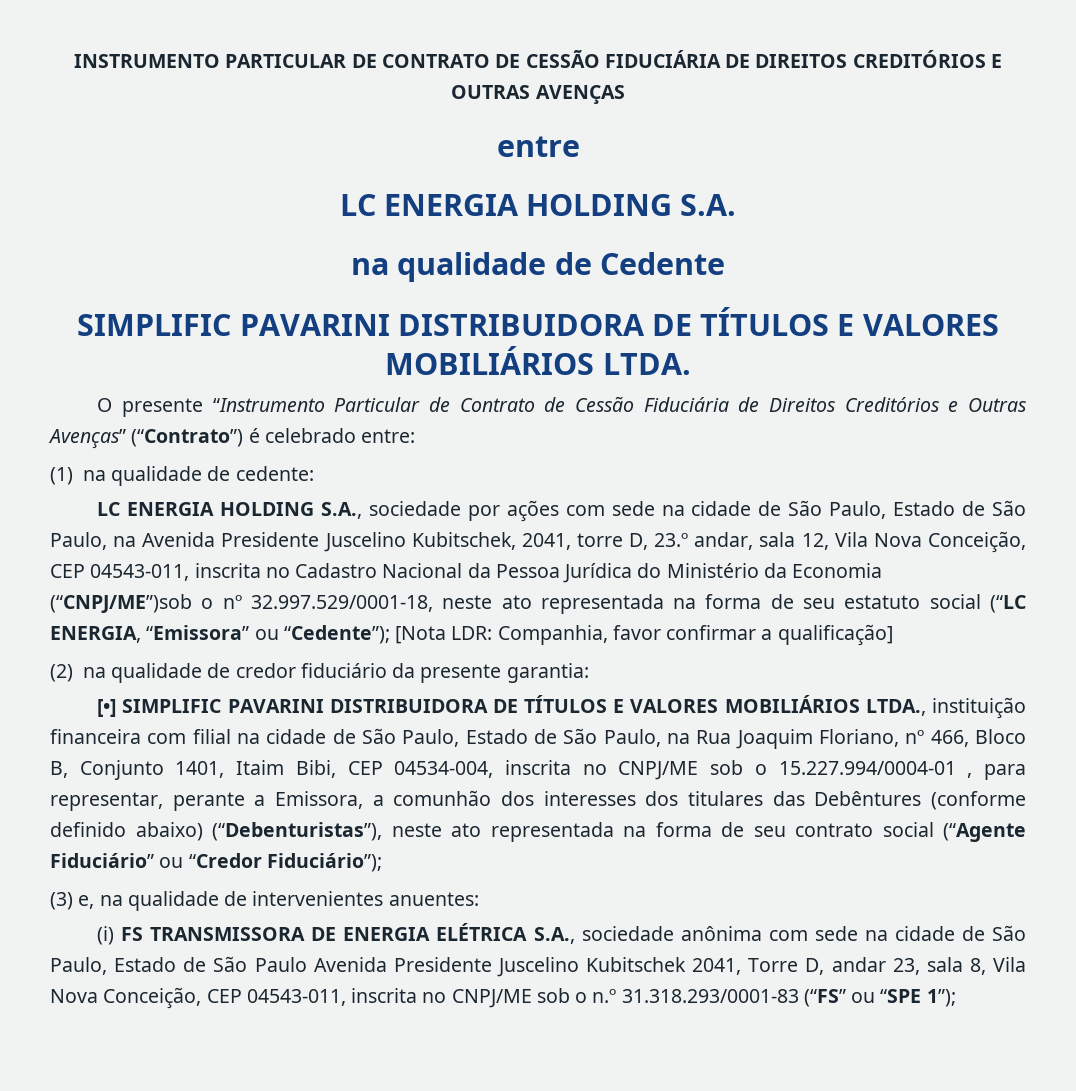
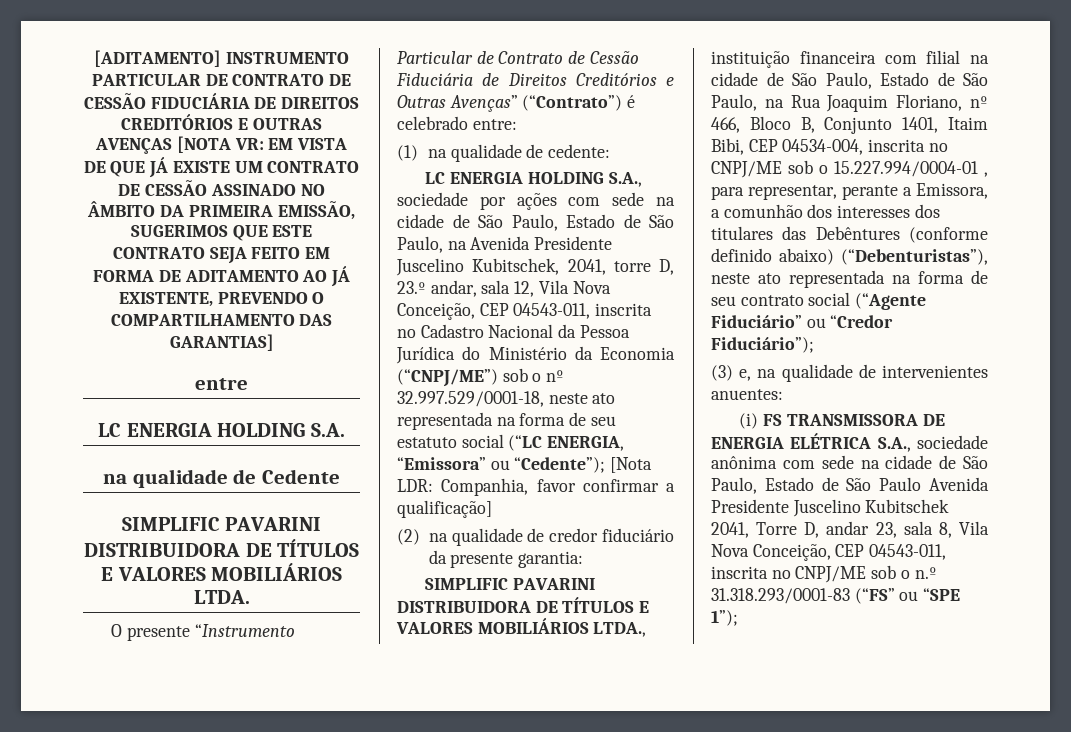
(74, 61) none -> [94,50,222,67] [ADITAMENTO]
(625, 94) none -> [176,136,347,153] [83,157,360,178] [118,180,325,196] [87,201,355,220] [130,225,313,241] [112,247,331,264] [93,266,350,287] [118,292,325,307] [110,314,333,326] [169,334,274,351] [NOTA VR: EM VISTA DE QUE JÁ EXISTE UM CONTRATO DE CESSÃO ASSINADO NO ÂMBITO DA PRIMEIRA EMISSÃO, SUGERIMOS QUE ESTE CONTRATO SEJA FEITO EM FORMA DE ADITAMENTO AO JÁ EXISTENTE, PREVENDO O COMPARTILHAMENTO DAS GARANTIAS]
[50,594,192,613] (“CNPJ/ME”)sob -> [397,368,528,387] (“CNPJ/ME”) sob
[97,699,117,717] [•] -> (584, 559) none

